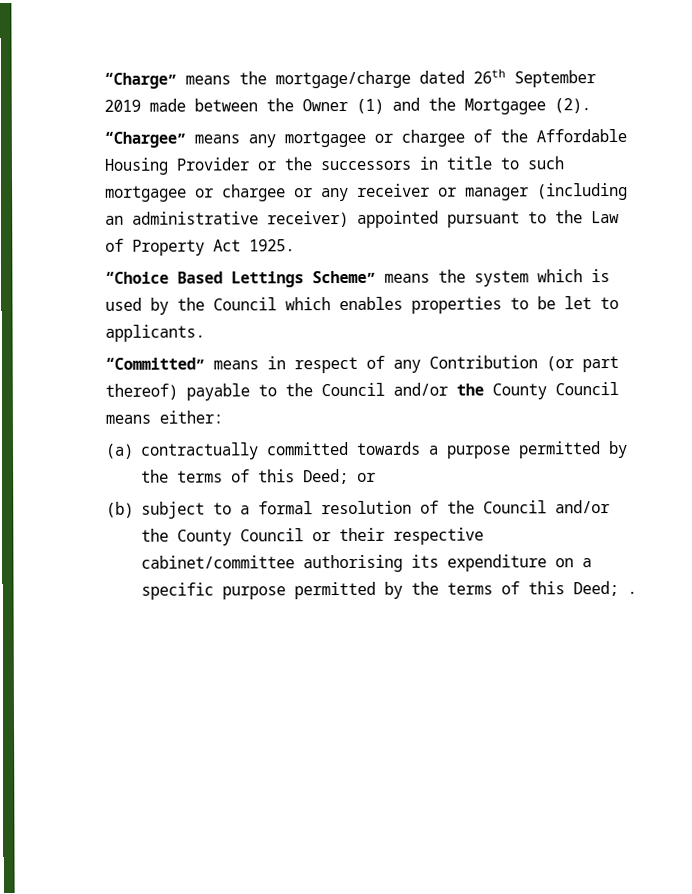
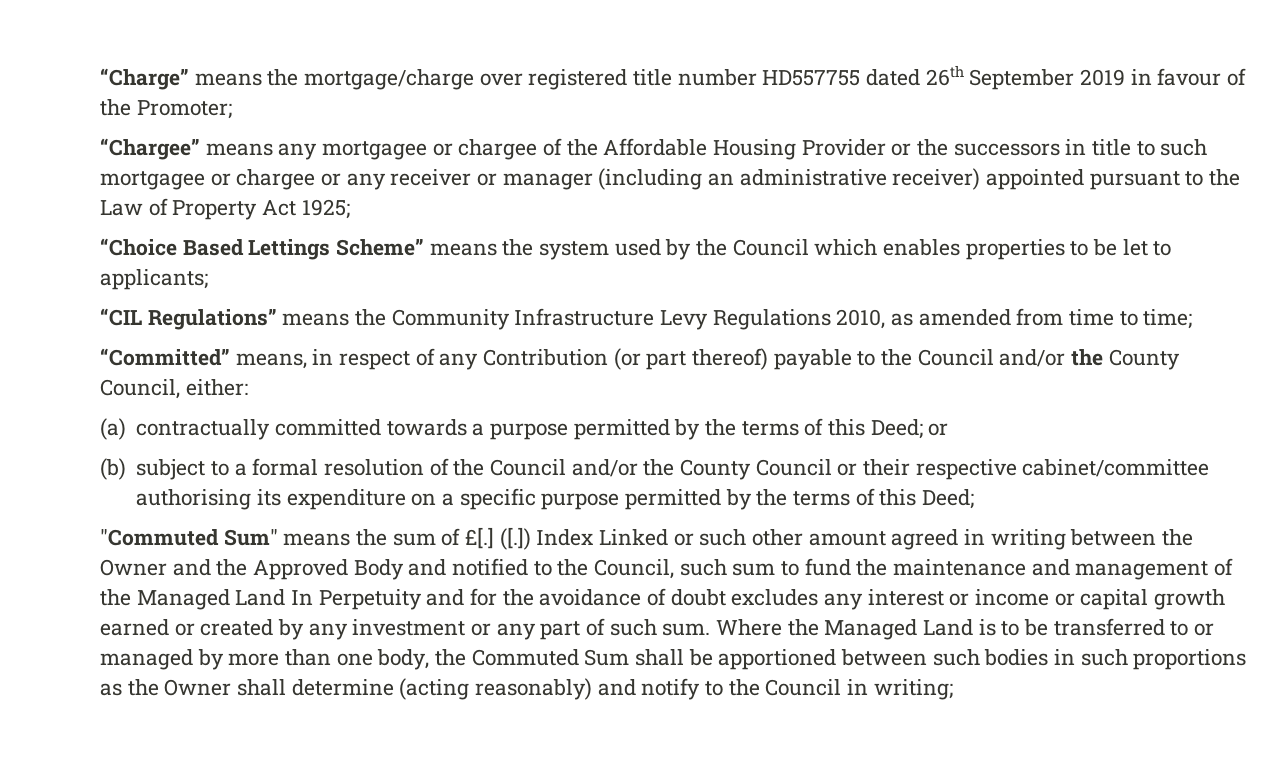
[418,69,596,88] [103,97,591,115] dated 26th September 2019 made between the Owner (1) and the Mortgagee (2). -> [479,65,1246,90] [99,99,232,119] over registered title number HD557755 dated 26th September 2019 in favour of the Promoter;
[248,239,295,252] 1925. -> [301,199,350,219] 1925;
[536,269,610,283] which is -> (609, 250) none
[104,324,205,342] applicants. -> [99,269,208,290] [99,308,1193,330] applicants; // “CIL Regulations” means the Community Infrastructure Levy Regulations 2010, as amended from time to time;
[212,360,259,370] means -> [235,353,307,369] means,
[554,381,619,396] [104,414,151,424] Council means -> [99,379,180,399] Council,
[626,590,637,594] . -> [99,527,1193,550] [99,558,1233,580] [99,588,1225,610] [99,618,1214,640] [99,649,1247,670] [99,678,953,700] // "Commuted Sum" means the sum of £[.] ([.]) Index Linked or such other amount agreed in writing between the Owner and the Approved Body and notified to the Council, such sum to fund the maintenance and management of the Managed Land In Perpetuity and for the avoidance of doubt excludes any interest or income or capital growth earned or created by any investment or any part of such sum. Where the Managed Land is to be transferred to or managed by more than one body, the Commuted Sum shall be apportioned between such bodies in such proportions as the Owner shall determine (acting reasonably) and notify to the Council in writing;

